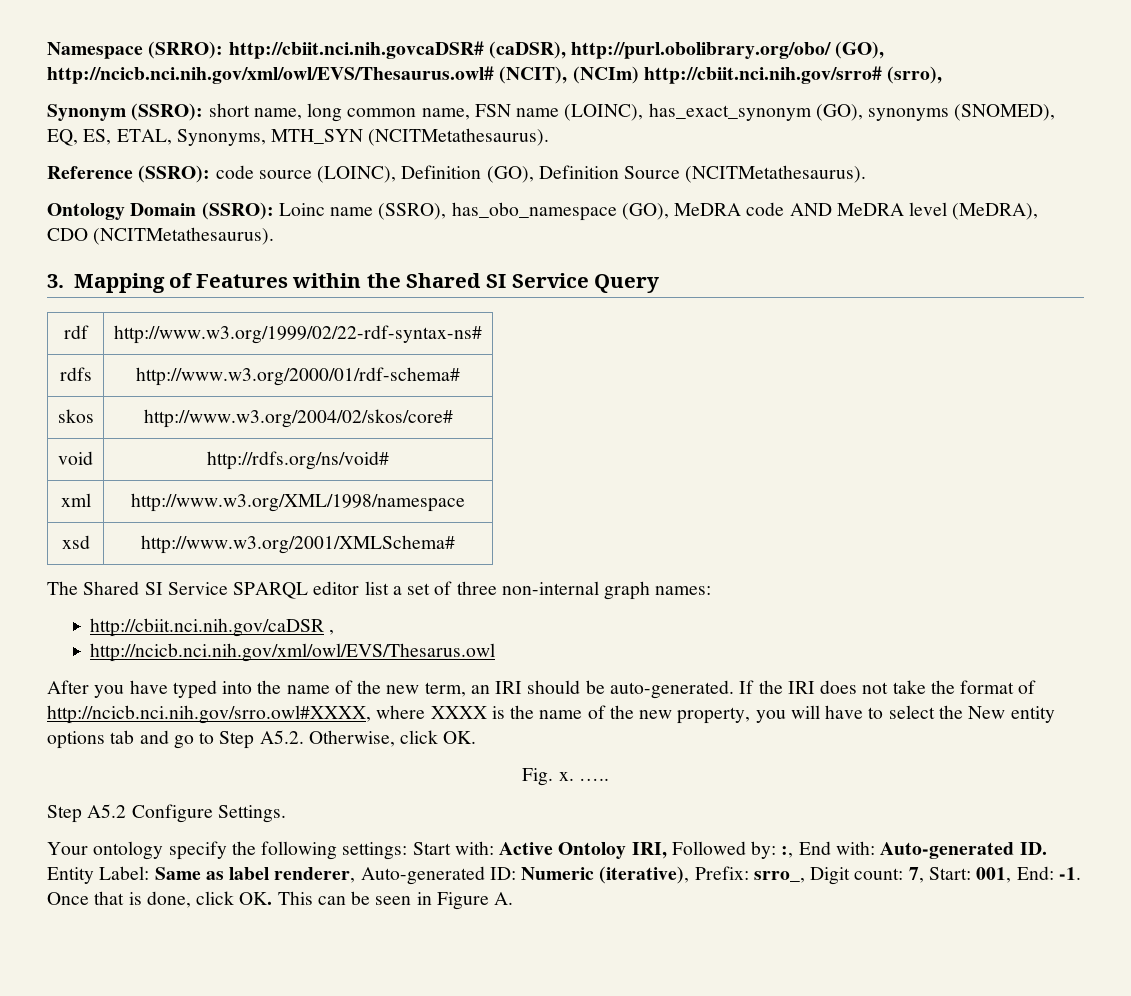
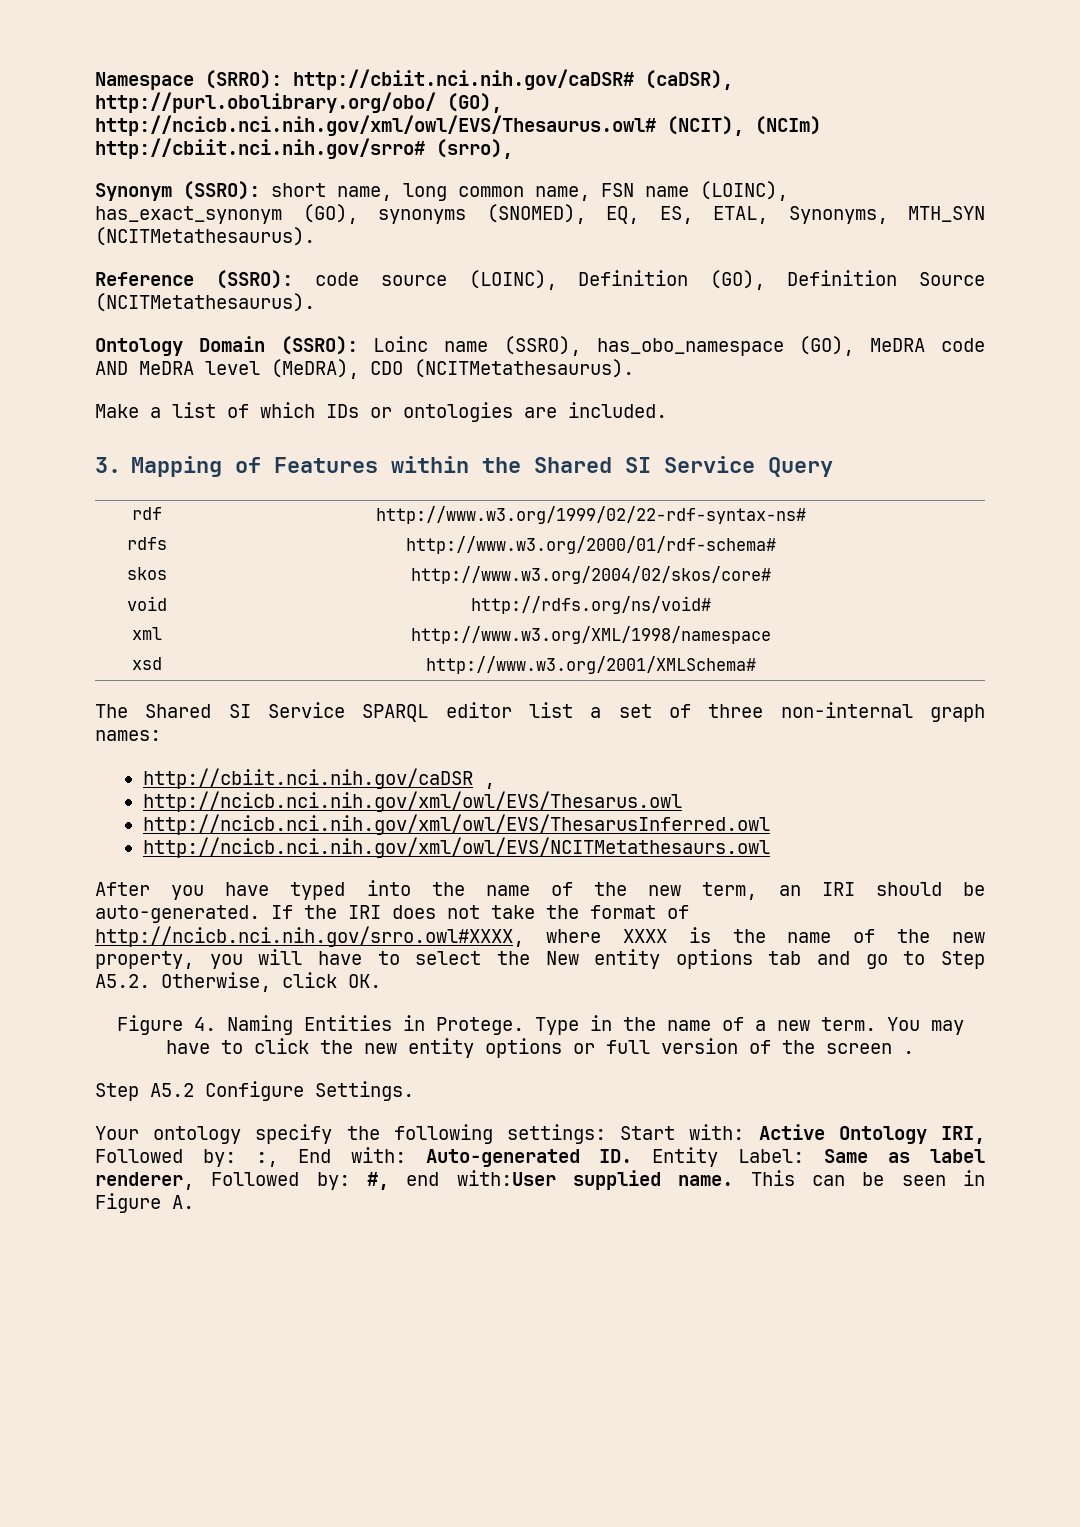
[228,41,484,59] http://cbiit.nci.nih.govcaDSR# -> [293,69,634,90] http://cbiit.nci.nih.gov/caDSR#
(275, 236) none -> [95,402,667,422] // Make a list of which IDs or ontologies are included.
(496, 652) none -> [142,814,770,835] [142,837,770,858] // http://ncicb.nci.nih.gov/xml/owl/EVS/ThesarusInferred.owl // http://ncicb.nci.nih.gov/xml/owl/EVS/NCITMetathesaurs.owl
[522,768,609,786] Fig. x. ….. -> [116,1015,964,1035] [166,1038,914,1058] Figure 4. Naming Entities in Protege. Type in the name of a new term. You may have to click the new entity options or full version of the screen .
[558,842,627,859] Ontoloy -> [838,1126,927,1144] Ontology
[360,866,1081,885] [47,891,273,908] Auto-generated ID: Numeric (iterative), Prefix: srro_, Digit count: 7, Start: 001, End: -1. Once that is done, click OK. -> [211,1170,734,1190] Followed by: #, end with:User supplied name.

